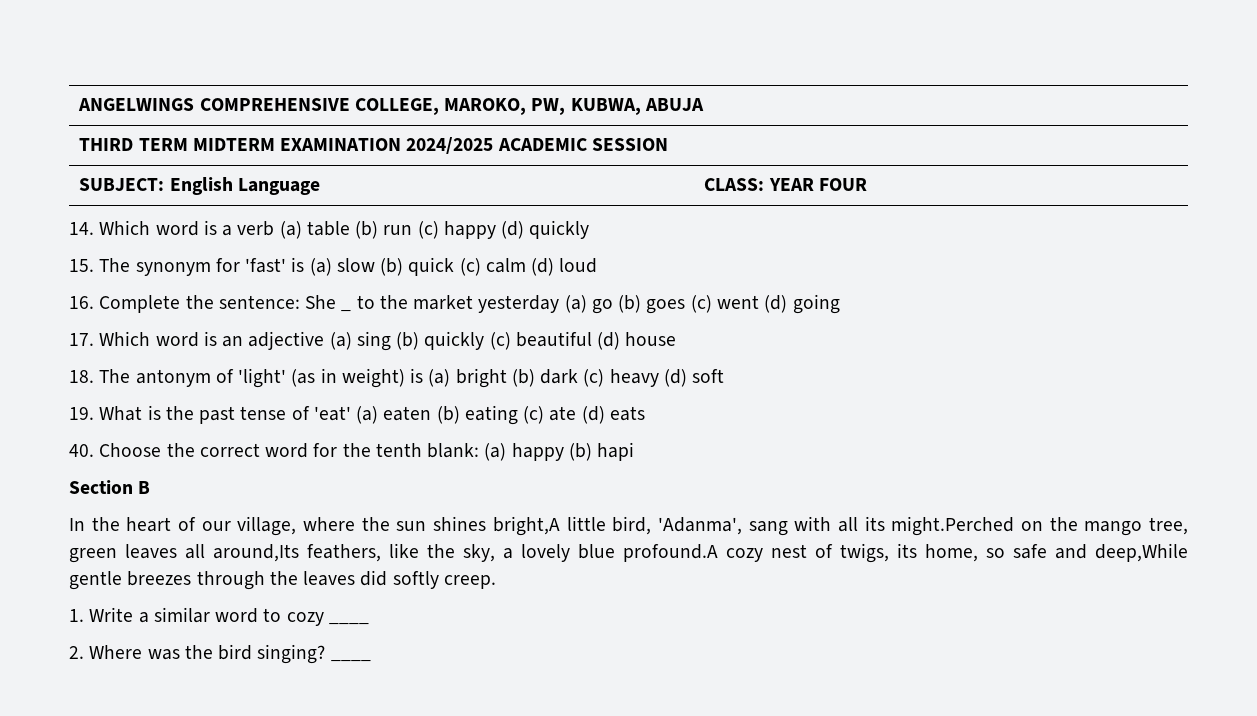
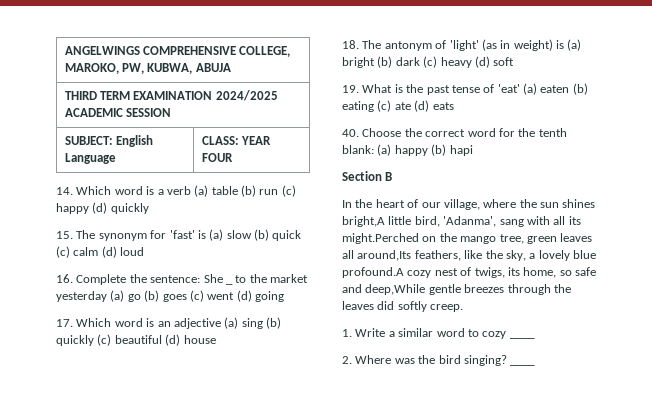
[192,138,275,151] MIDTERM -> (130, 95) none

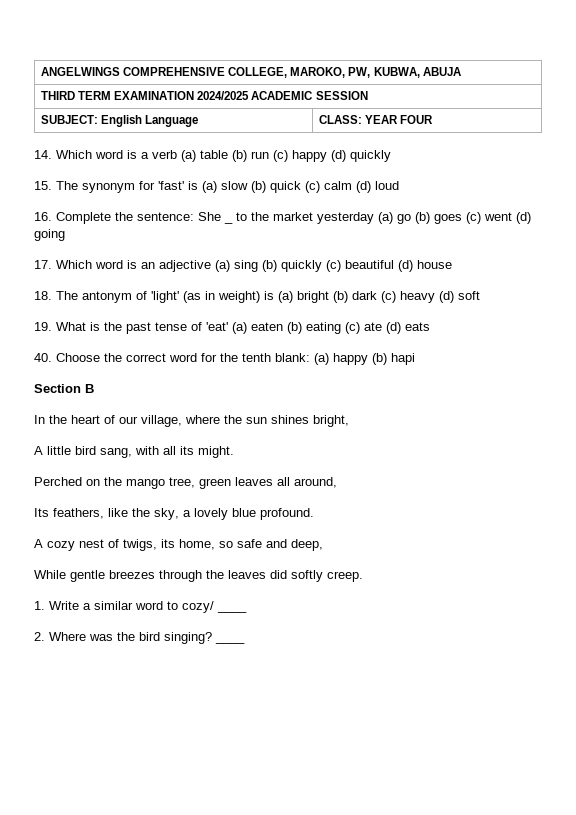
[342,216,524,227] bright,A little bird, 'Adanma', sang -> [313,415,349,427] [34,446,132,458] bright, // A little bird sang,
[342,233,419,244] might.Perched -> [198,446,234,458] [34,477,82,486] might. // Perched
[357,250,412,261] around,Its -> [294,477,337,488] [34,508,49,517] around, // Its
[342,267,404,278] profound.A -> [260,508,314,520] [34,539,43,548] profound. // A
[365,284,426,295] deep,While -> [291,539,323,551] [34,570,66,579] deep, // While
[482,331,507,339] cozy -> [182,601,214,613] cozy/

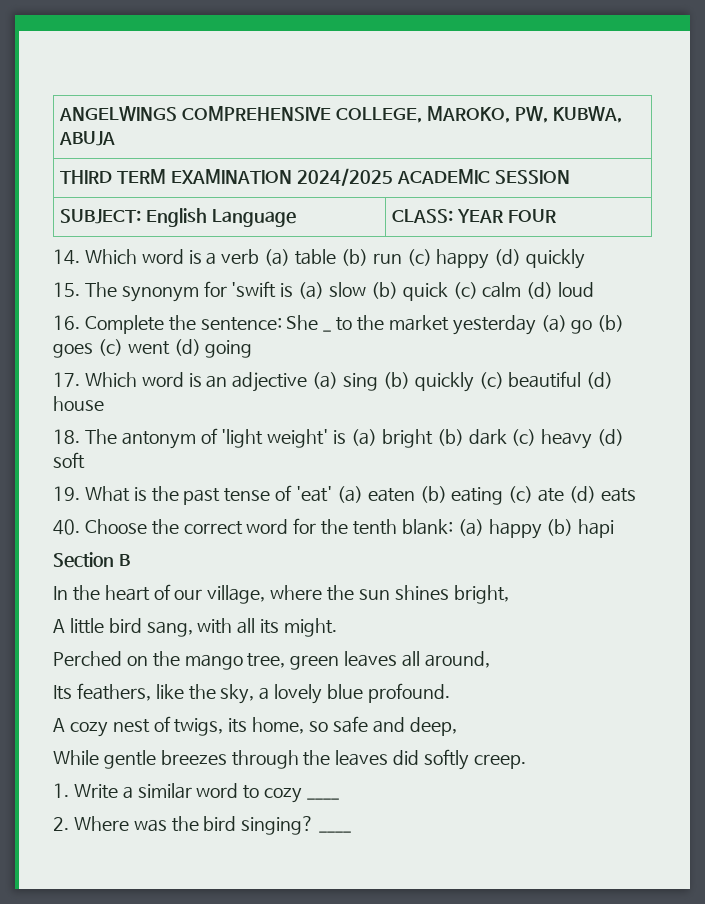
[158,181,184,190] 'fast' -> [231,281,277,298] 'swift
[151,291,260,303] 'light' (as in weight) -> [221,429,329,448] 'light weight'
[182,601,214,613] cozy/ -> [264,788,303,803] cozy

